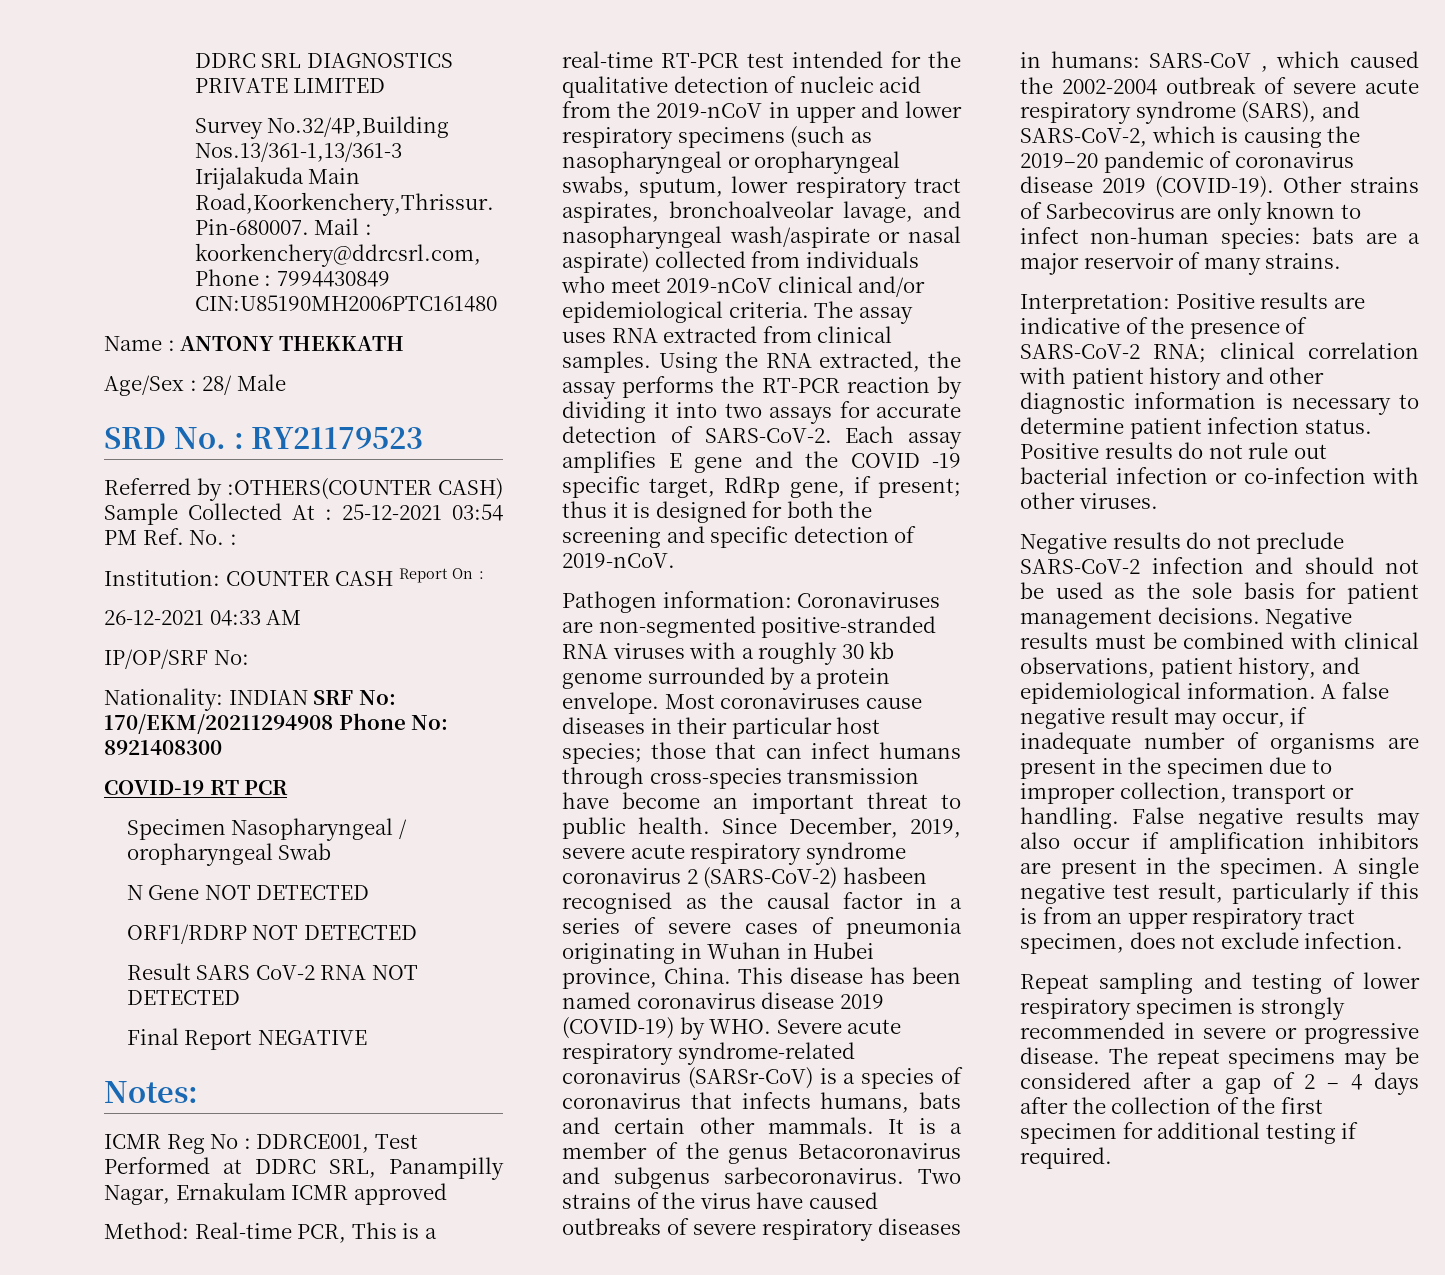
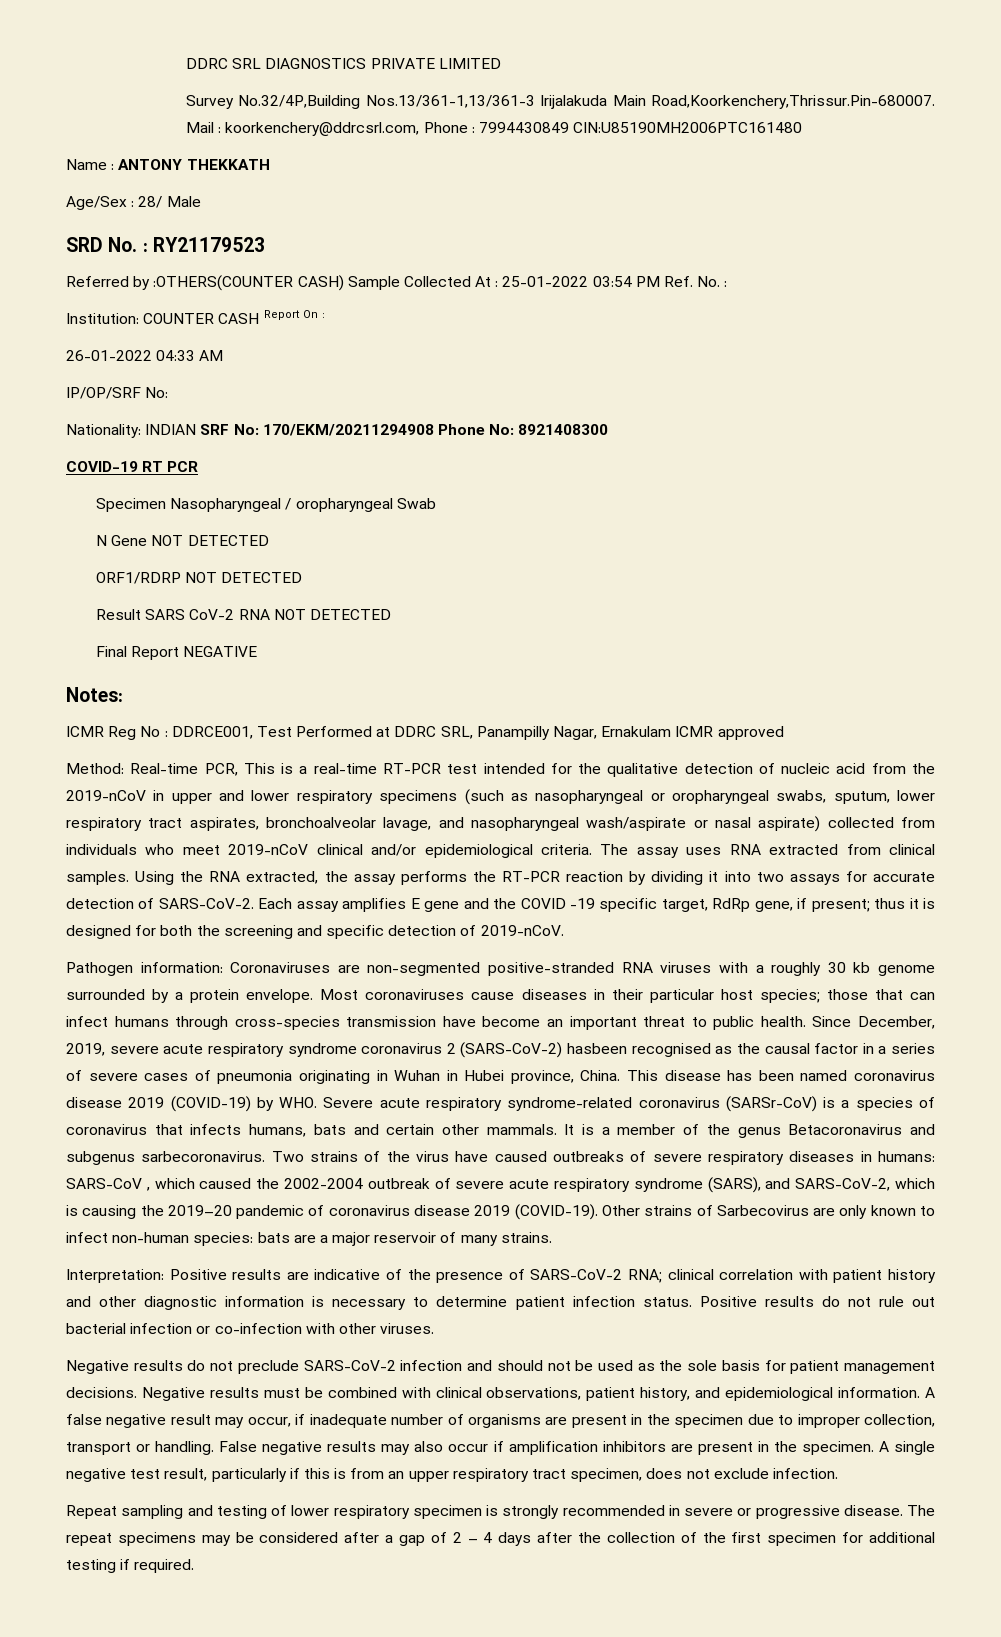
[342,504,442,520] 25-12-2021 -> [502,276,589,287] 25-01-2022
[104,610,204,625] 26-12-2021 -> [66,350,152,361] 26-01-2022

